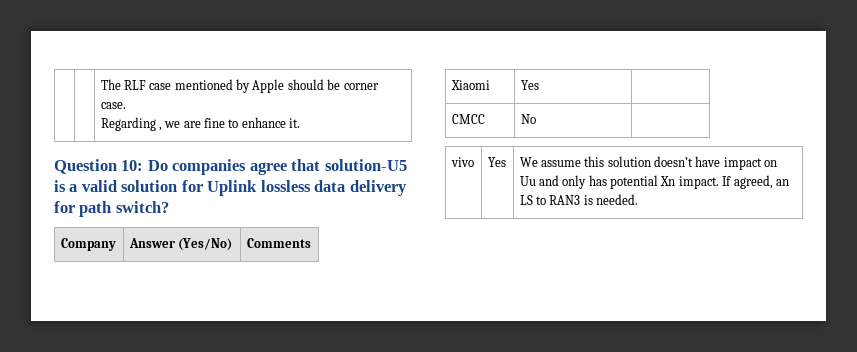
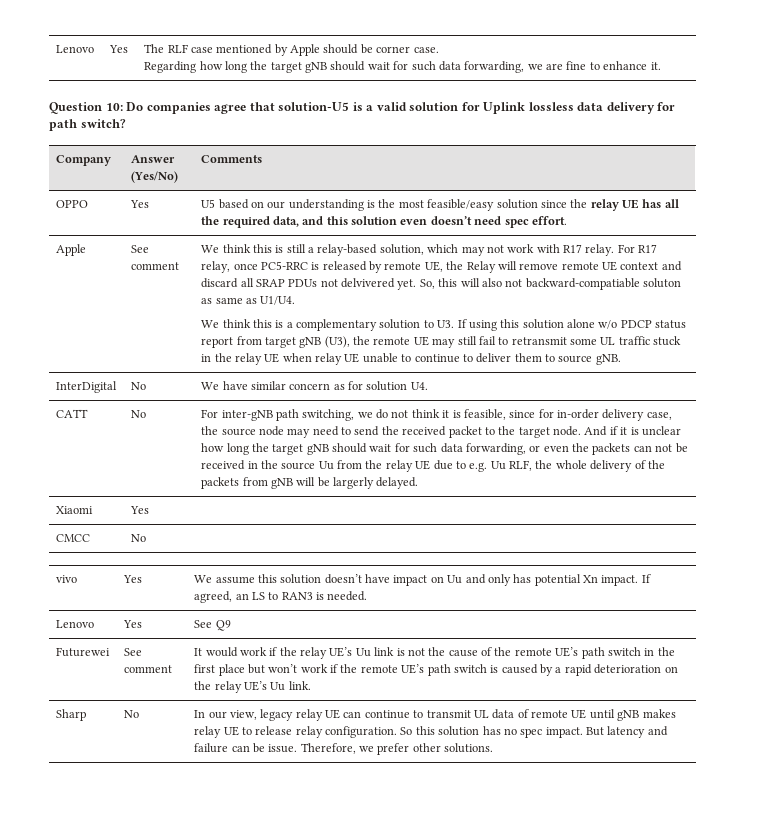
(100, 84) | -> [56,45,95,53] [109,45,129,53] Lenovo | Yes
[158,127,162,131] , -> [199,61,525,73] how long the target gNB should wait for such data forwarding,
(311, 243) none -> [56,200,89,208] [130,200,150,208] [201,199,679,211] [201,216,567,228] [56,244,87,256] [131,245,150,253] [131,262,180,270] [201,244,658,256] [201,261,682,273] [201,278,682,290] [201,296,296,305] [201,319,687,331] [201,336,682,348] [201,353,621,365] [56,381,118,393] [131,382,147,390] [201,381,428,391] [56,409,89,418] [131,410,147,418] [201,409,672,421] [201,426,681,438] [201,443,688,455] [201,460,665,472] [201,477,419,489] // OPPO | Yes | U5 based on our understanding is the most feasible/easy solution since the relay UE has all the required data, and this solution even doesn’t need spec effort. // Apple | See comment | We think this is still a relay-based solution, which may not work with R17 relay. For R17 relay, once PC5-RRC is released by remote UE, the Relay will remove remote UE context and discard all SRAP PDUs not delvivered yet. So, this will also not backward-compatiable soluton as same as U1/U4. // We think this is a complementary solution to U3. If using this solution alone w/o PDCP status report from target gNB (U3), the remote UE may still fail to retransmit some UL traffic stuck in the relay UE when relay UE unable to continue to deliver them to source gNB. // InterDigital | No | We have similar concern as for solution U4. // CATT | No | For inter-gNB path switching, we do not think it is feasible, since for in-order delivery case, the source node may need to send the received packet to the target node. And if it is unclear how long the target gNB should wait for such data forwarding, or even the packets can not be received in the source Uu from the relay UE due to e.g. Uu RLF, the whole delivery of the packets from gNB will be largerly delayed.
(639, 199) none -> [56,620,95,628] [123,620,143,628] [194,620,231,631] [56,647,111,657] [124,648,143,656] [124,665,173,673] [194,647,675,659] [194,664,678,676] [194,681,311,693] [56,709,87,721] [124,710,140,718] [194,709,676,721] [194,726,668,738] [194,743,494,755] // Lenovo | Yes | See Q9 // Futurewei | See comment | It would work if the relay UE’s Uu link is not the cause of the remote UE’s path switch in the first place but won’t work if the remote UE’s path switch is caused by a rapid deterioration on the relay UE’s Uu link. // Sharp | No | In our view, legacy relay UE can continue to transmit UL data of remote UE until gNB makes relay UE to release relay configuration. So this solution has no spec impact. But latency and failure can be issue. Therefore, we prefer other solutions.

